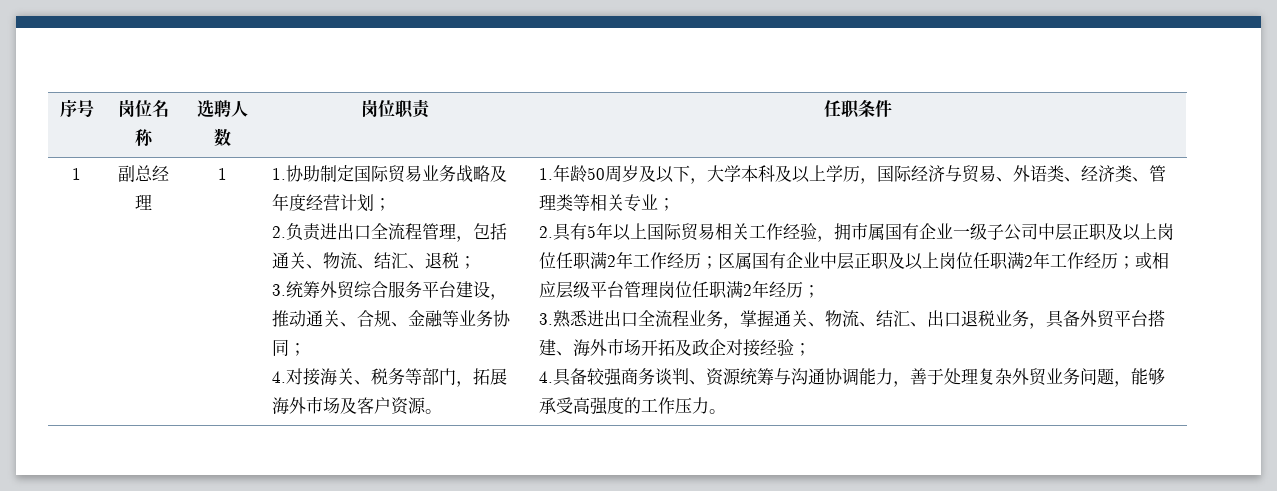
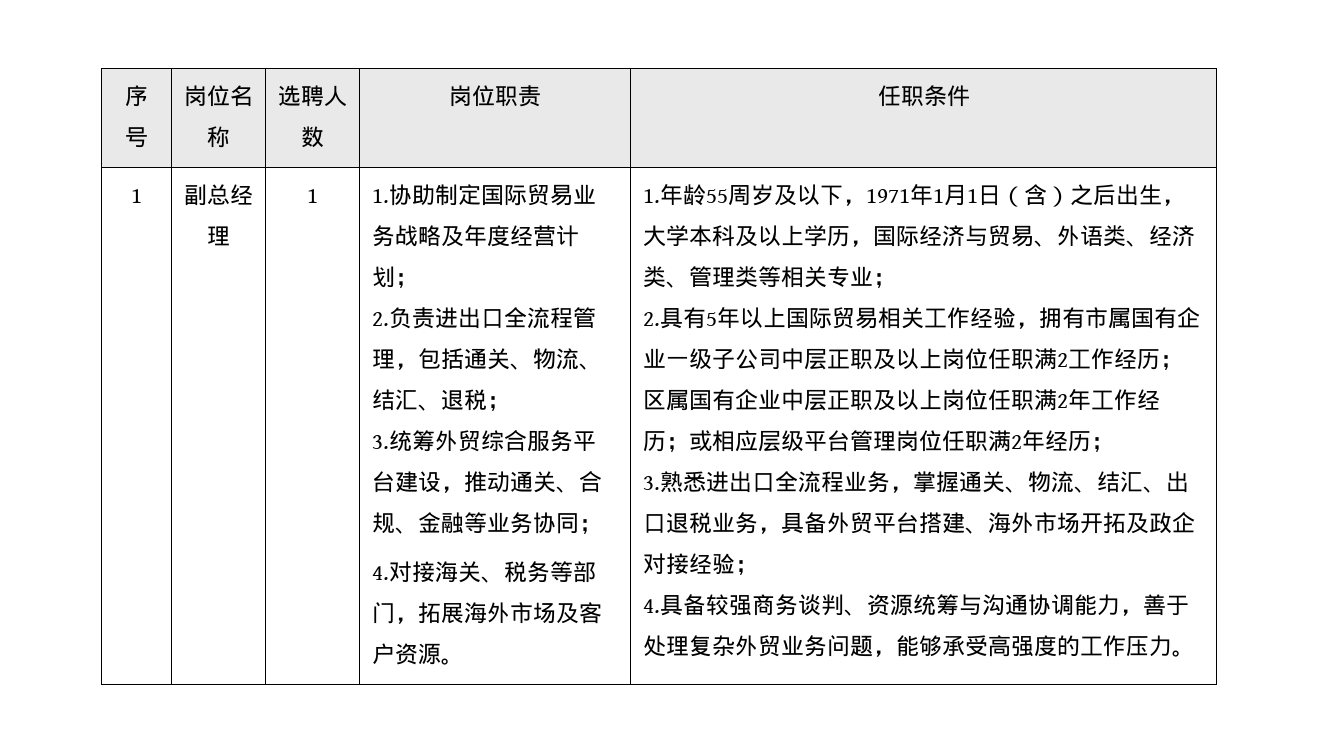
[586,167,605,180] 50 -> [705,189,728,203] 55
(707, 181) none -> [865,184,1185,207] 1971年1月1日（含）之后出生，
(851, 231) none -> [1061,307,1085,329] 有
[615,251,633,269] 年 -> (1068, 360) none

